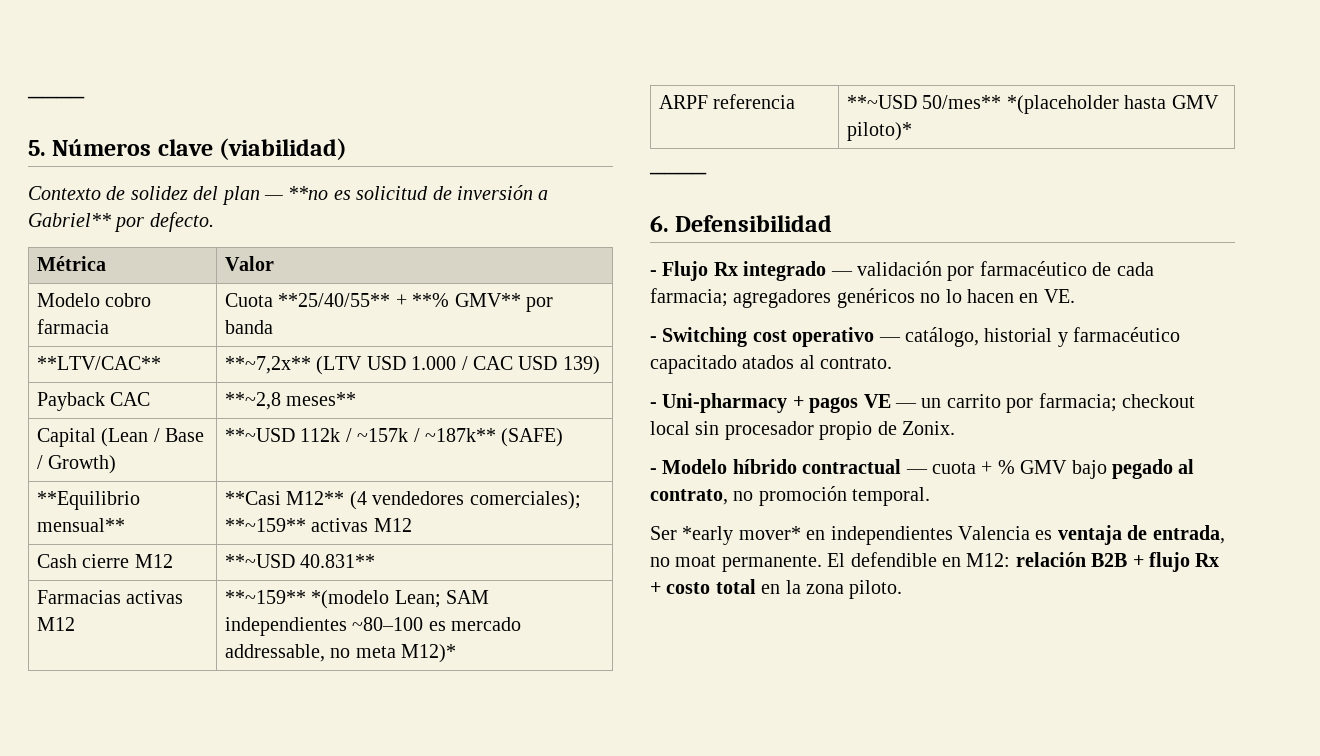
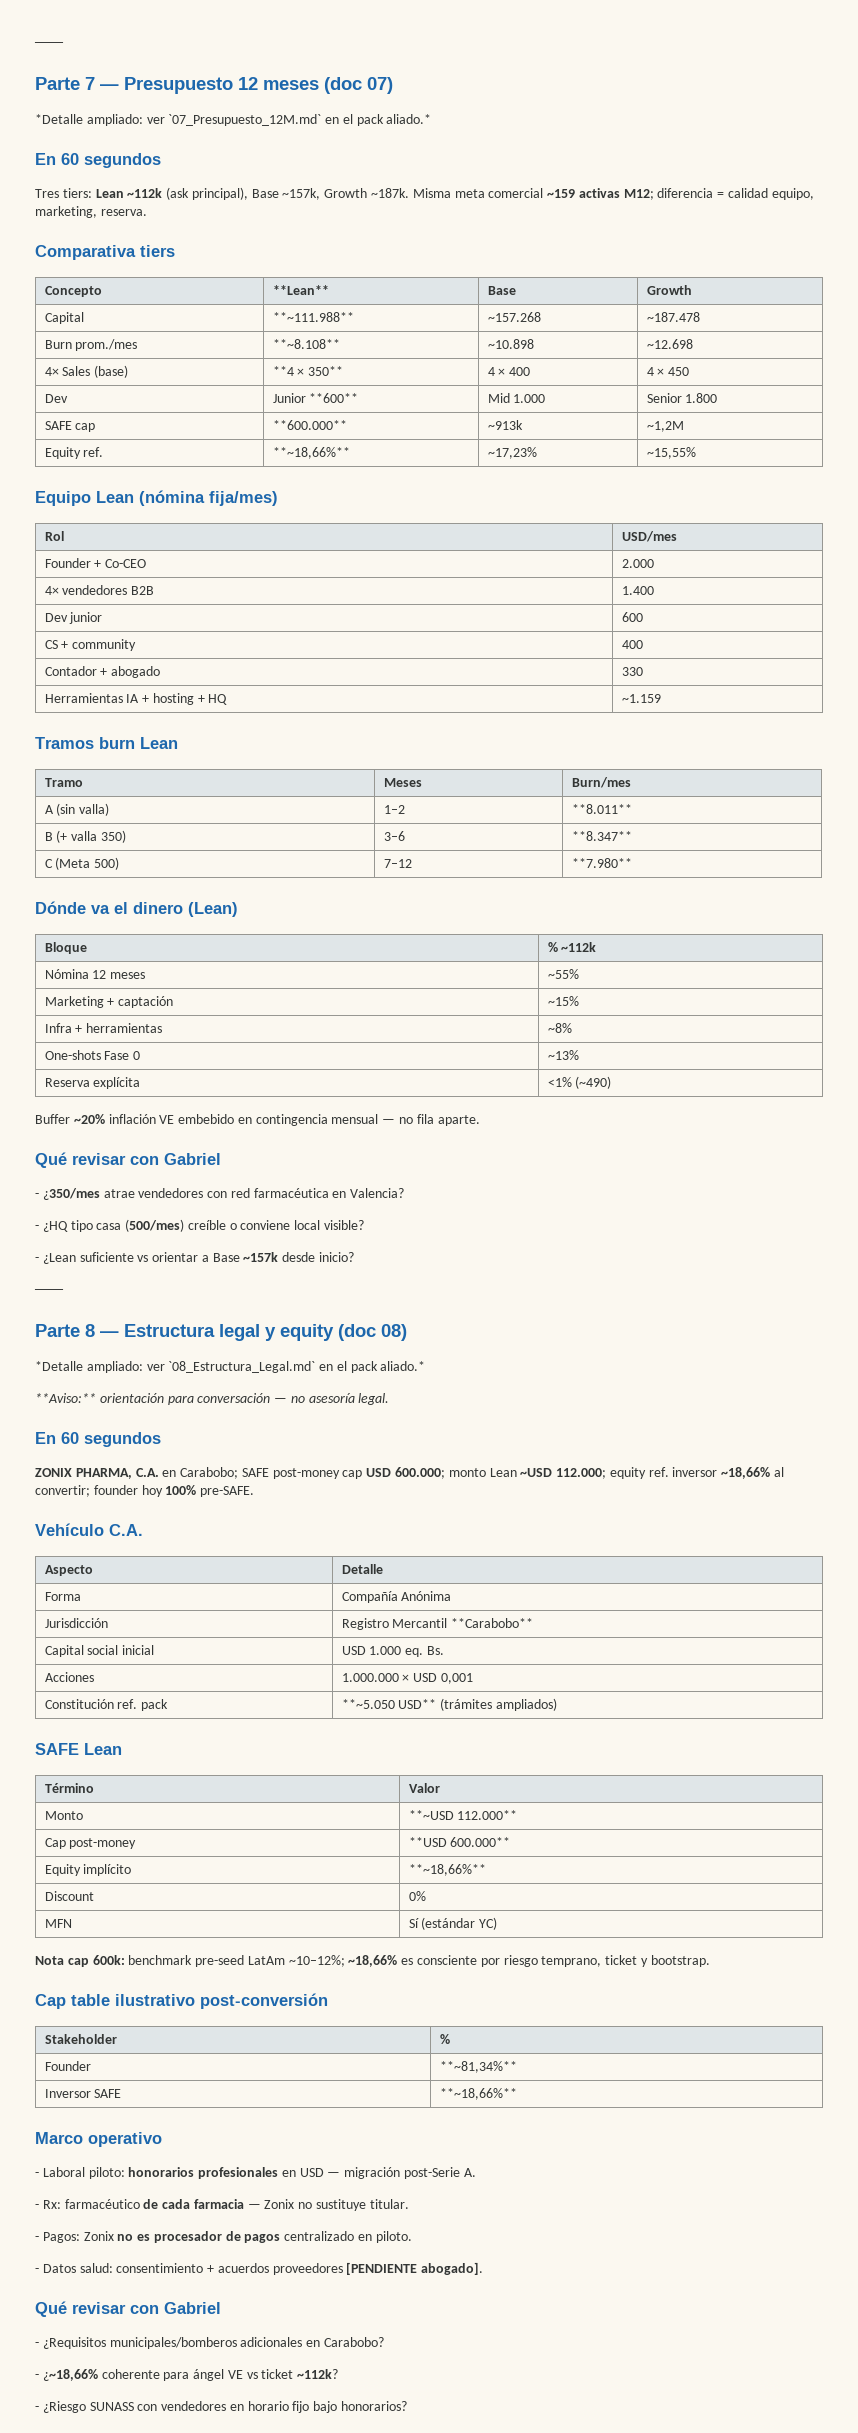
[27,96,85,104] [28,138,348,160] [28,185,549,205] [28,212,214,232] [37,256,107,271] [225,256,275,271] [37,293,152,307] [37,319,110,334] [225,293,554,312] [225,320,274,334] [37,356,162,370] [225,356,600,375] [37,392,151,411] [225,392,357,410] [37,428,205,447] [37,455,117,474] [225,428,564,447] [37,491,141,510] [37,518,126,532] [225,491,581,510] [225,518,412,532] [37,554,173,568] [225,554,376,568] [37,590,184,604] [37,617,76,631] [225,590,490,609] [225,617,522,636] [225,644,457,663] [659,94,796,109] [847,95,1219,114] [847,122,913,141] [649,172,707,180] [650,215,833,232] [650,261,1154,281] [650,288,1075,308] [650,327,1181,347] [650,355,893,374] [650,393,1195,413] [650,421,955,440] [650,459,1195,479] [650,486,931,506] [650,525,1225,545] [650,552,1220,572] [650,579,903,599] ──── // 5. Números clave (viabilidad) // Contexto de solidez del plan — **no es solicitud de inversión a Gabriel** por defecto. // Métrica | Valor // Modelo cobro farmacia | Cuota **25/40/55** + **% GMV** por banda // **LTV/CAC** | **~7,2x** (LTV USD 1.000 / CAC USD 139) // Payback CAC | **~2,8 meses** // Capital (Lean / Base / Growth) | **~USD 112k / ~157k / ~187k** (SAFE) // **Equilibrio mensual** | **Casi M12** (4 vendedores comerciales); **~159** activas M12 // Cash cierre M12 | **~USD 40.831** // Farmacias activas M12 | **~159** *(modelo Lean; SAM independientes ~80–100 es mercado addressable, no meta M12)* // ARPF referencia | **~USD 50/mes** *(placeholder hasta GMV piloto)* // ──── // 6. Defensibilidad // - Flujo Rx integrado — validación por farmacéutico de cada farmacia; agregadores genéricos no lo hacen en VE. // - Switching cost operativo — catálogo, historial y farmacéutico capacitado atados al contrato. // - Uni-pharmacy + pagos VE — un carrito por farmacia; checkout local sin procesador propio de Zonix. // - Modelo híbrido contractual — cuota + % GMV bajo pegado al contrato, no promoción temporal. // Ser *early mover* en independientes Valencia es ventaja de entrada, no moat permanente. El defendible en M12: relación B2B + flujo Rx + costo total en la zona piloto. -> [34,42,64,47] [35,77,393,94] [35,114,432,126] [35,153,161,168] [35,187,814,200] [35,206,147,218] [35,245,175,260] [44,286,102,297] [272,285,329,295] [487,286,516,295] [646,285,692,295] [44,312,84,324] [272,312,354,322] [487,312,541,322] [646,312,700,322] [44,339,138,351] [272,339,340,349] [487,339,534,349] [646,339,693,349] [44,365,129,378] [272,366,344,376] [487,367,531,376] [646,367,690,376] [44,394,68,403] [272,393,359,403] [487,393,546,403] [646,393,718,403] [44,421,96,432] [272,420,347,430] [487,420,523,430] [646,421,684,432] [44,447,104,459] [272,447,350,459] [487,447,537,459] [646,447,696,459] [35,490,278,506] [44,531,64,541] [621,531,677,542] [44,558,147,568] [621,559,654,568] [44,585,155,595] [621,586,654,595] [44,612,103,624] [621,612,643,622] [44,639,137,651] [621,640,643,649] [44,666,161,678] [621,667,643,676] [44,693,228,705] [621,694,661,703] [35,737,178,749] [44,778,83,787] [383,778,422,787] [571,777,631,788] [44,803,110,816] [383,805,405,814] [571,804,632,814] [44,830,126,843] [383,831,405,841] [571,831,632,841] [44,857,120,870] [383,859,412,868] [571,858,632,868] [35,901,238,917] [44,942,87,954] [547,942,597,952] [44,969,146,979] [547,969,579,979] [44,996,174,1008] [547,996,579,1006] [44,1023,163,1033] [547,1023,572,1033] [44,1050,141,1060] [547,1050,579,1060] [44,1077,141,1089] [547,1076,612,1089] [35,1114,480,1126] [35,1152,221,1168] [35,1188,405,1200] [35,1219,365,1232] [35,1252,355,1264] [34,1289,64,1294] [35,1324,407,1341] [35,1361,426,1373] [35,1393,390,1405] [35,1432,161,1447] [35,1467,785,1479] [35,1485,255,1497] [35,1523,143,1536] [44,1565,93,1576] [341,1564,383,1574] [44,1592,81,1601] [341,1591,452,1603] [44,1618,108,1628] [341,1618,534,1630] [44,1645,155,1657] [341,1646,444,1657] [44,1672,94,1682] [341,1673,473,1684] [44,1699,169,1711] [341,1698,557,1711] [35,1743,122,1755] [44,1783,94,1793] [408,1783,440,1793] [44,1811,83,1820] [408,1810,518,1820] [44,1838,137,1849] [408,1837,511,1847] [44,1864,132,1876] [408,1864,486,1876] [44,1891,94,1901] [408,1891,426,1901] [44,1919,72,1928] [408,1917,498,1930] [35,1955,710,1967] [35,1993,328,2009] [44,2034,117,2044] [439,2034,450,2044] [44,2061,91,2071] [439,2061,517,2073] [44,2089,122,2098] [439,2088,517,2100] [35,2132,162,2147] [35,2167,476,2179] [35,2199,409,2211] [35,2231,412,2243] [35,2262,484,2275] [35,2301,221,2317] [35,2337,384,2349] [35,2369,339,2381] [35,2401,408,2413] ──── // Parte 7 — Presupuesto 12 meses (doc 07) // *Detalle ampliado: ver `07_Presupuesto_12M.md` en el pack aliado.* // En 60 segundos // Tres tiers: Lean ~112k (ask principal), Base ~157k, Growth ~187k. Misma meta comercial ~159 activas M12; diferencia = calidad equipo, marketing, reserva. // Comparativa tiers // Concepto | **Lean** | Base | Growth // Capital | **~111.988** | ~157.268 | ~187.478 // Burn prom./mes | **~8.108** | ~10.898 | ~12.698 // 4× Sales (base) | **4 × 350** | 4 × 400 | 4 × 450 // Dev | Junior **600** | Mid 1.000 | Senior 1.800 // SAFE cap | **600.000** | ~913k | ~1,2M // Equity ref. | **~18,66%** | ~17,23% | ~15,55% // Equipo Lean (nómina fija/mes) // Rol | USD/mes // Founder + Co-CEO | 2.000 // 4× vendedores B2B | 1.400 // Dev junior | 600 // CS + community | 400 // Contador + abogado | 330 // Herramientas IA + hosting + HQ | ~1.159 // Tramos burn Lean // Tramo | Meses | Burn/mes // A (sin valla) | 1–2 | **8.011** // B (+ valla 350) | 3–6 | **8.347** // C (Meta 500) | 7–12 | **7.980** // Dónde va el dinero (Lean) // Bloque | % ~112k // Nómina 12 meses | ~55% // Marketing + captación | ~15% // Infra + herramientas | ~8% // One-shots Fase 0 | ~13% // Reserva explícita | <1% (~490) // Buffer ~20% inflación VE embebido en contingencia mensual — no fila aparte. // Qué revisar con Gabriel // - ¿350/mes atrae vendedores con red farmacéutica en Valencia? // - ¿HQ tipo casa (500/mes) creíble o conviene local visible? // - ¿Lean suficiente vs orientar a Base ~157k desde inicio? // ──── // Parte 8 — Estructura legal y equity (doc 08) // *Detalle ampliado: ver `08_Estructura_Legal.md` en el pack aliado.* // **Aviso:** orientación para conversación — no asesoría legal. // En 60 segundos // ZONIX PHARMA, C.A. en Carabobo; SAFE post-money cap USD 600.000; monto Lean ~USD 112.000; equity ref. inversor ~18,66% al convertir; founder hoy 100% pre-SAFE. // Vehículo C.A. // Aspecto | Detalle // Forma | Compañía Anónima // Jurisdicción | Registro Mercantil **Carabobo** // Capital social inicial | USD 1.000 eq. Bs. // Acciones | 1.000.000 × USD 0,001 // Constitución ref. pack | **~5.050 USD** (trámites ampliados) // SAFE Lean // Término | Valor // Monto | **~USD 112.000** // Cap post-money | **USD 600.000** // Equity implícito | **~18,66%** // Discount | 0% // MFN | Sí (estándar YC) // Nota cap 600k: benchmark pre-seed LatAm ~10–12%; ~18,66% es consciente por riesgo temprano, ticket y bootstrap. // Cap table ilustrativo post-conversión // Stakeholder | % // Founder | **~81,34%** // Inversor SAFE | **~18,66%** // Marco operativo // - Laboral piloto: honorarios profesionales en USD — migración post-Serie A. // - Rx: farmacéutico de cada farmacia — Zonix no sustituye titular. // - Pagos: Zonix no es procesador de pagos centralizado en piloto. // - Datos salud: consentimiento + acuerdos proveedores [PENDIENTE abogado]. // Qué revisar con Gabriel // - ¿Requisitos municipales/bomberos adicionales en Carabobo? // - ¿~18,66% coherente para ángel VE vs ticket ~112k? // - ¿Riesgo SUNASS con vendedores en horario fijo bajo honorarios?

